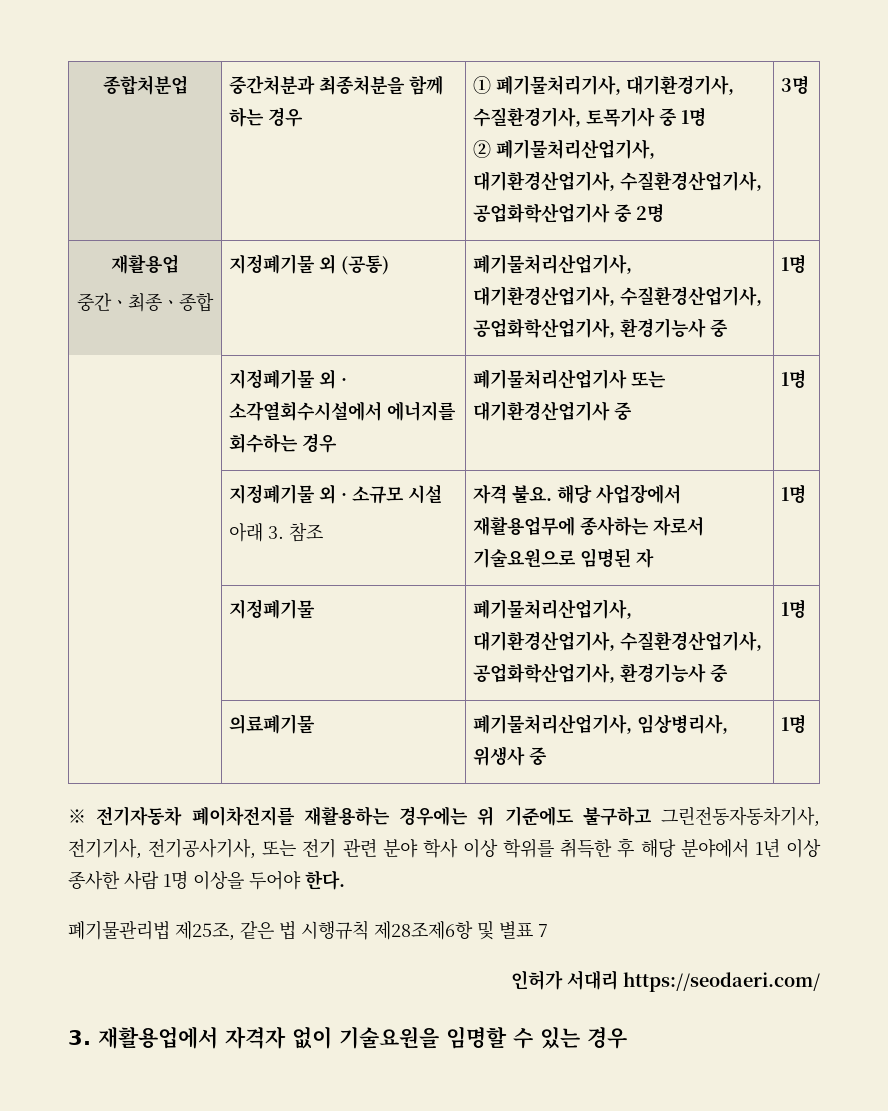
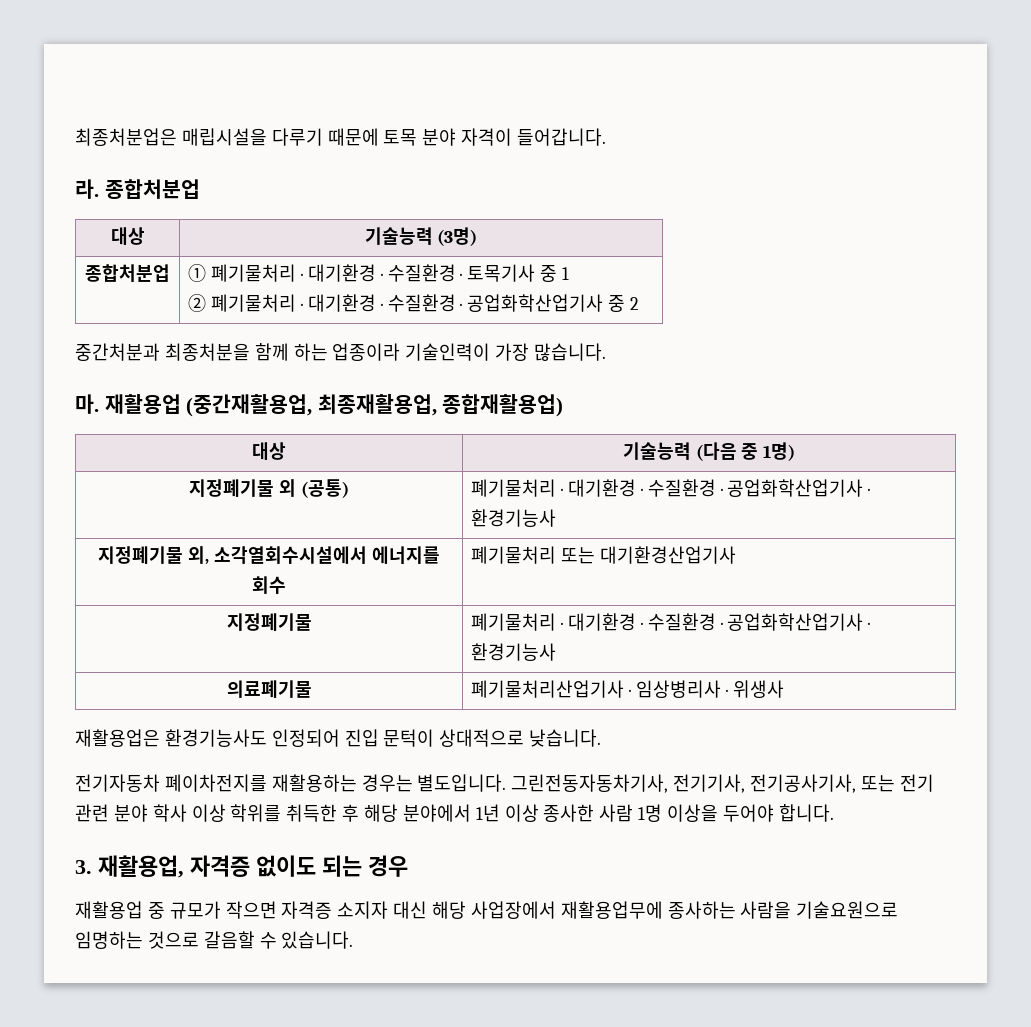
[102,75,188,95] [229,75,444,95] [229,107,304,127] [473,75,735,95] [473,107,707,127] [473,139,656,159] [473,171,763,191] [473,203,665,223] [781,75,810,94] [111,254,179,274] [77,293,214,312] [229,254,390,275] [473,254,633,274] [473,286,763,306] [473,318,729,338] [781,254,807,273] [229,369,348,389] [229,401,457,421] [229,433,338,453] [473,369,667,389] [473,401,633,421] [781,369,807,388] [229,484,443,504] [229,522,324,542] [473,484,682,504] [473,516,705,536] [473,548,655,568] [781,484,807,503] [229,599,316,619] [473,599,633,619] [473,631,763,651] [473,663,729,683] [781,599,807,618] [229,714,316,734] [473,714,729,734] [473,746,548,766] [781,714,807,733] [68,806,652,826] 종합처분업 | 중간처분과 최종처분을 함께 하는 경우 | ① 폐기물처리기사, 대기환경기사, 수질환경기사, 토목기사 중 1명 // ② 폐기물처리산업기사, 대기환경산업기사, 수질환경산업기사, 공업화학산업기사 중 2명 | 3명 // 재활용업 // 중간ㆍ최종ㆍ종합 | 지정폐기물 외 (공통) | 폐기물처리산업기사, 대기환경산업기사, 수질환경산업기사, 공업화학산업기사, 환경기능사 중 | 1명 // | 지정폐기물 외 · 소각열회수시설에서 에너지를 회수하는 경우 | 폐기물처리산업기사 또는 대기환경산업기사 중 | 1명 // | 지정폐기물 외 · 소규모 시설 // 아래 3. 참조 | 자격 불요. 해당 사업장에서 재활용업무에 종사하는 자로서 기술요원으로 임명된 자 | 1명 // | 지정폐기물 | 폐기물처리산업기사, 대기환경산업기사, 수질환경산업기사, 공업화학산업기사, 환경기능사 중 | 1명 // | 의료폐기물 | 폐기물처리산업기사, 임상병리사, 위생사 중 | 1명 // ※ 전기자동차 폐이차전지를 재활용하는 경우에는 위 기준에도 불구하고 -> [75,128,607,146] [75,179,200,199] [110,227,145,245] [364,227,478,246] [85,264,170,282] [188,264,569,282] [188,294,639,312] [75,343,607,361] [75,394,564,417] [252,442,286,460] [622,442,796,461] [189,479,349,498] [471,479,871,497] [471,509,557,527] [98,546,440,565] [252,576,286,594] [471,546,736,564] [226,613,312,631] [471,613,871,631] [471,643,557,661] [226,680,312,698] [471,680,784,698] [75,729,602,747] [75,774,507,792] 최종처분업은 매립시설을 다루기 때문에 토목 분야 자격이 들어갑니다. // 라. 종합처분업 // 대상 | 기술능력 (3명) // 종합처분업 | ① 폐기물처리 · 대기환경 · 수질환경 · 토목기사 중 1 // ② 폐기물처리 · 대기환경 · 수질환경 · 공업화학산업기사 중 2 // 중간처분과 최종처분을 함께 하는 업종이라 기술인력이 가장 많습니다. // 마. 재활용업 (중간재활용업, 최종재활용업, 종합재활용업) // 대상 | 기술능력 (다음 중 1명) // 지정폐기물 외 (공통) | 폐기물처리 · 대기환경 · 수질환경 · 공업화학산업기사 · 환경기능사 // 지정폐기물 외, 소각열회수시설에서 에너지를 회수 | 폐기물처리 또는 대기환경산업기사 // 지정폐기물 | 폐기물처리 · 대기환경 · 수질환경 · 공업화학산업기사 · 환경기능사 // 의료폐기물 | 폐기물처리산업기사 · 임상병리사 · 위생사 // 재활용업은 환경기능사도 인정되어 진입 문턱이 상대적으로 낮습니다. // 전기자동차 폐이차전지를 재활용하는 경우는 별도입니다.
[305,870,345,890] [68,920,548,941] [511,970,820,992] [68,1026,627,1049] 한다. // 폐기물관리법 제25조, 같은 법 시행규칙 제28조제6항 및 별표 7 // 인허가 서대리 https://seodaeri.com/ // 3. 재활용업에서 자격자 없이 기술요원을 임명할 수 있는 경우 -> [778,804,834,822] [75,855,408,878] [75,901,899,919] [75,931,354,949] 합니다. // 3. 재활용업, 자격증 없이도 되는 경우 // 재활용업 중 규모가 작으면 자격증 소지자 대신 해당 사업장에서 재활용업무에 종사하는 사람을 기술요원으로 임명하는 것으로 갈음할 수 있습니다.

